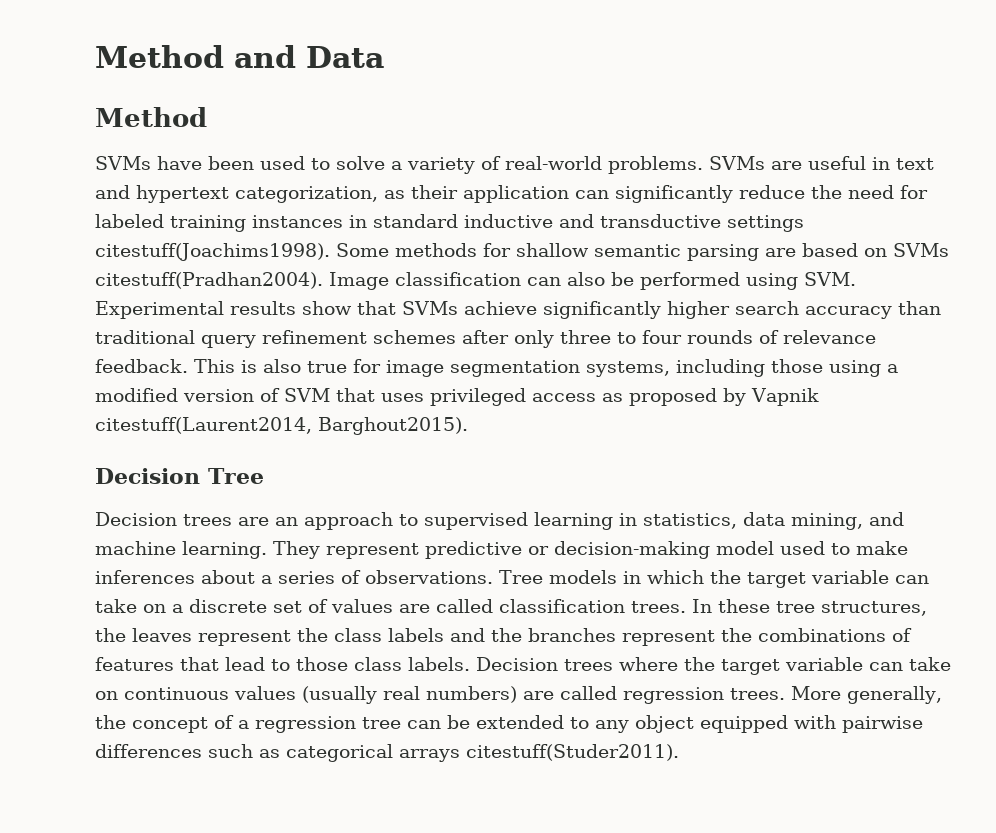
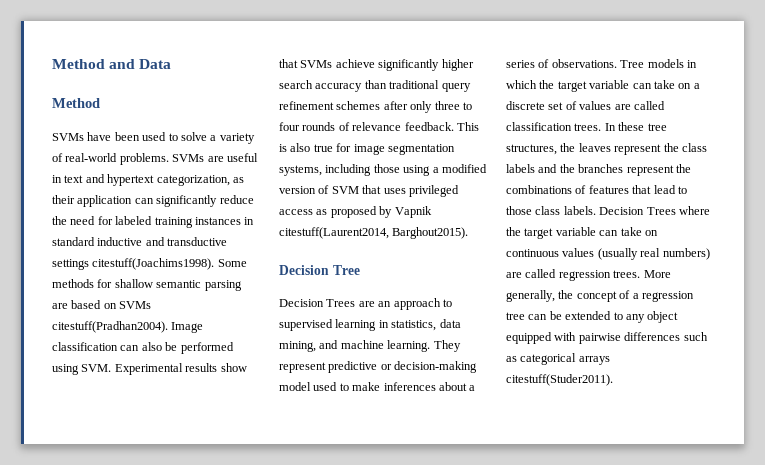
[183,514,232,526] trees -> [326,299,356,307] Trees
[564,659,613,671] trees -> [646,207,676,215] Trees

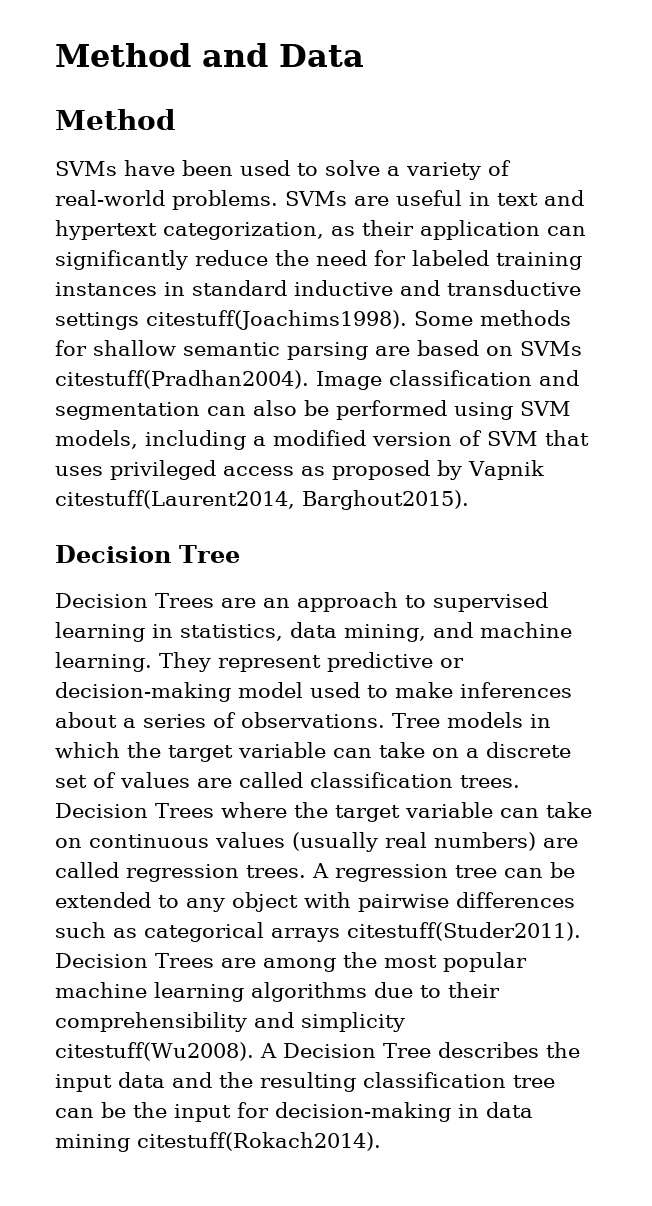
(118, 346) none -> [539,370,579,386] [55,402,200,420] and segmentation
[81,363,247,375] [279,59,474,71] [279,80,471,92] [279,101,472,113] [279,122,479,131] [279,143,455,155] [279,164,431,176] SVM. Experimental results show that SVMs achieve significantly higher search accuracy than traditional query refinement schemes after only three to four rounds of relevance feedback. This is also true for image segmentation systems, including those using -> [520,401,571,416] [55,430,246,450] SVM models, including
[604,122,667,131] [506,143,707,155] [506,164,691,176] [506,185,687,194] [506,206,596,215] In these tree structures, the leaves represent the class labels and the branches represent the combinations of features that lead to those class labels. -> (520, 781) none
[643,270,671,278] [506,290,639,302] More generally, the concept of a -> [312,863,329,878] A
[506,332,552,344] equipped -> (298, 902) none
(613, 380) none -> [55,952,527,972] [55,982,500,1002] [55,1012,405,1032] [55,1042,580,1061] [55,1072,555,1092] [55,1102,533,1122] [55,1132,381,1152] Decision Trees are among the most popular machine learning algorithms due to their comprehensibility and simplicity citestuff(Wu2008). A Decision Tree describes the input data and the resulting classification tree can be the input for decision-making in data mining citestuff(Rokach2014).

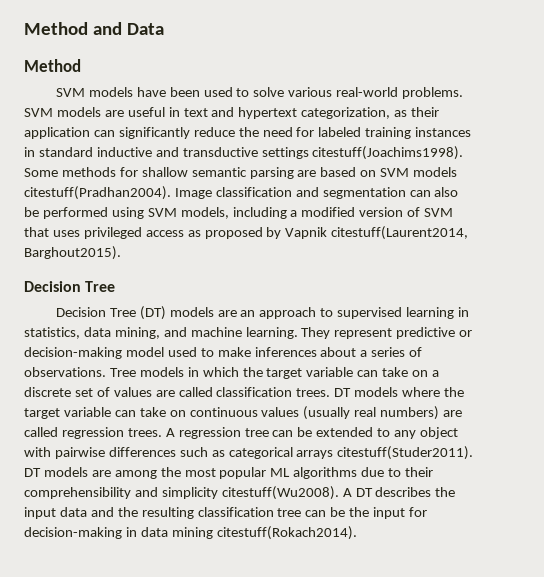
[55,161,117,176] SVMs -> [55,87,133,97] SVM models
[387,160,511,180] [55,190,347,210] a variety of real-world problems. SVMs -> [288,87,464,99] [24,107,101,117] various real-world problems. SVM models
[520,341,582,356] SVMs -> [380,167,458,177] SVM models
[155,593,214,608] Trees -> [109,306,214,320] Tree (DT) models
[55,803,214,818] Decision Trees -> [334,387,399,397] DT models
[55,953,214,968] Decision Trees -> [24,467,88,477] DT models
[55,982,244,1002] machine learning -> [270,468,291,477] ML
[282,1043,431,1058] Decision Tree -> [355,488,373,497] DT

